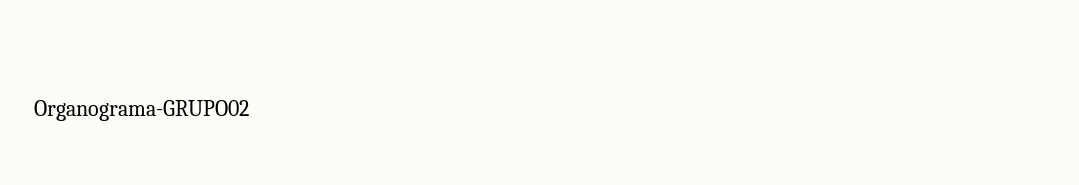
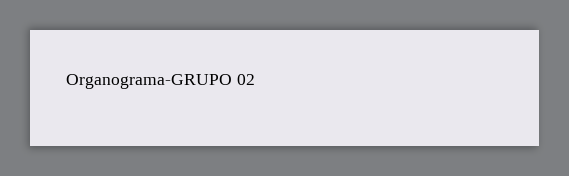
[34,100,249,121] Organograma-GRUPO02 -> [66,74,255,89] Organograma-GRUPO 02

